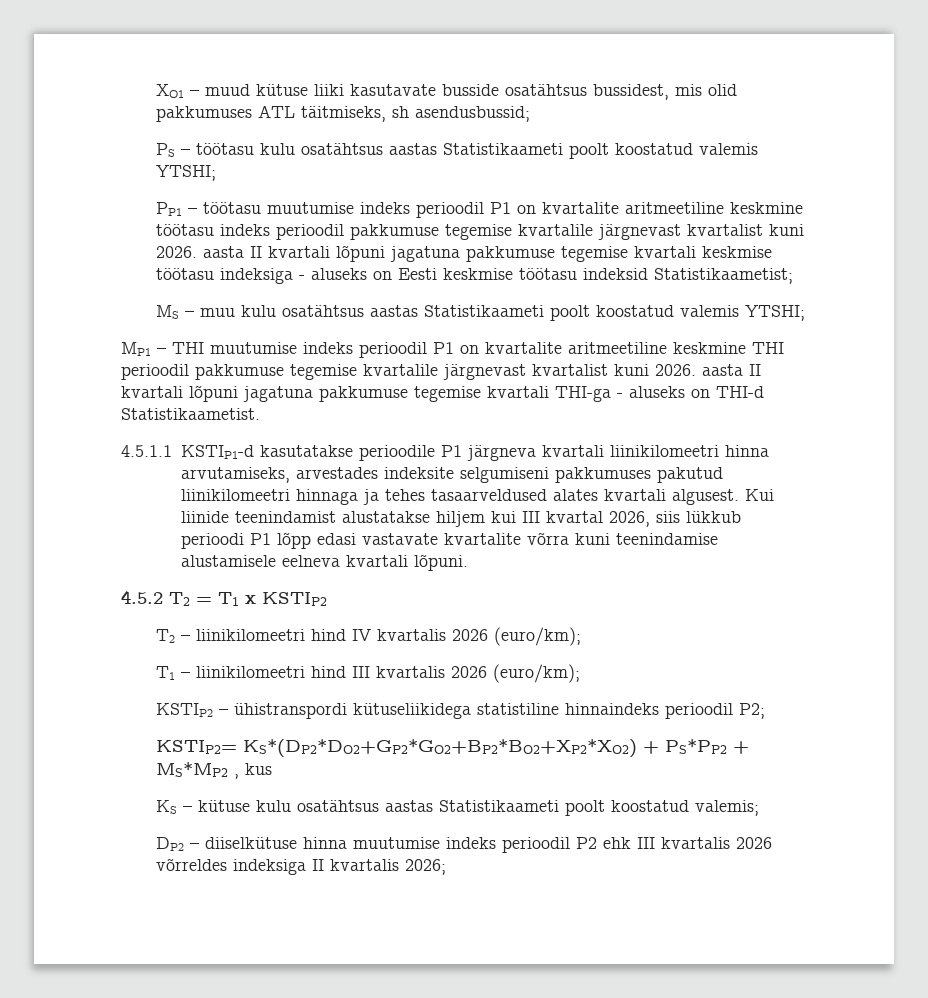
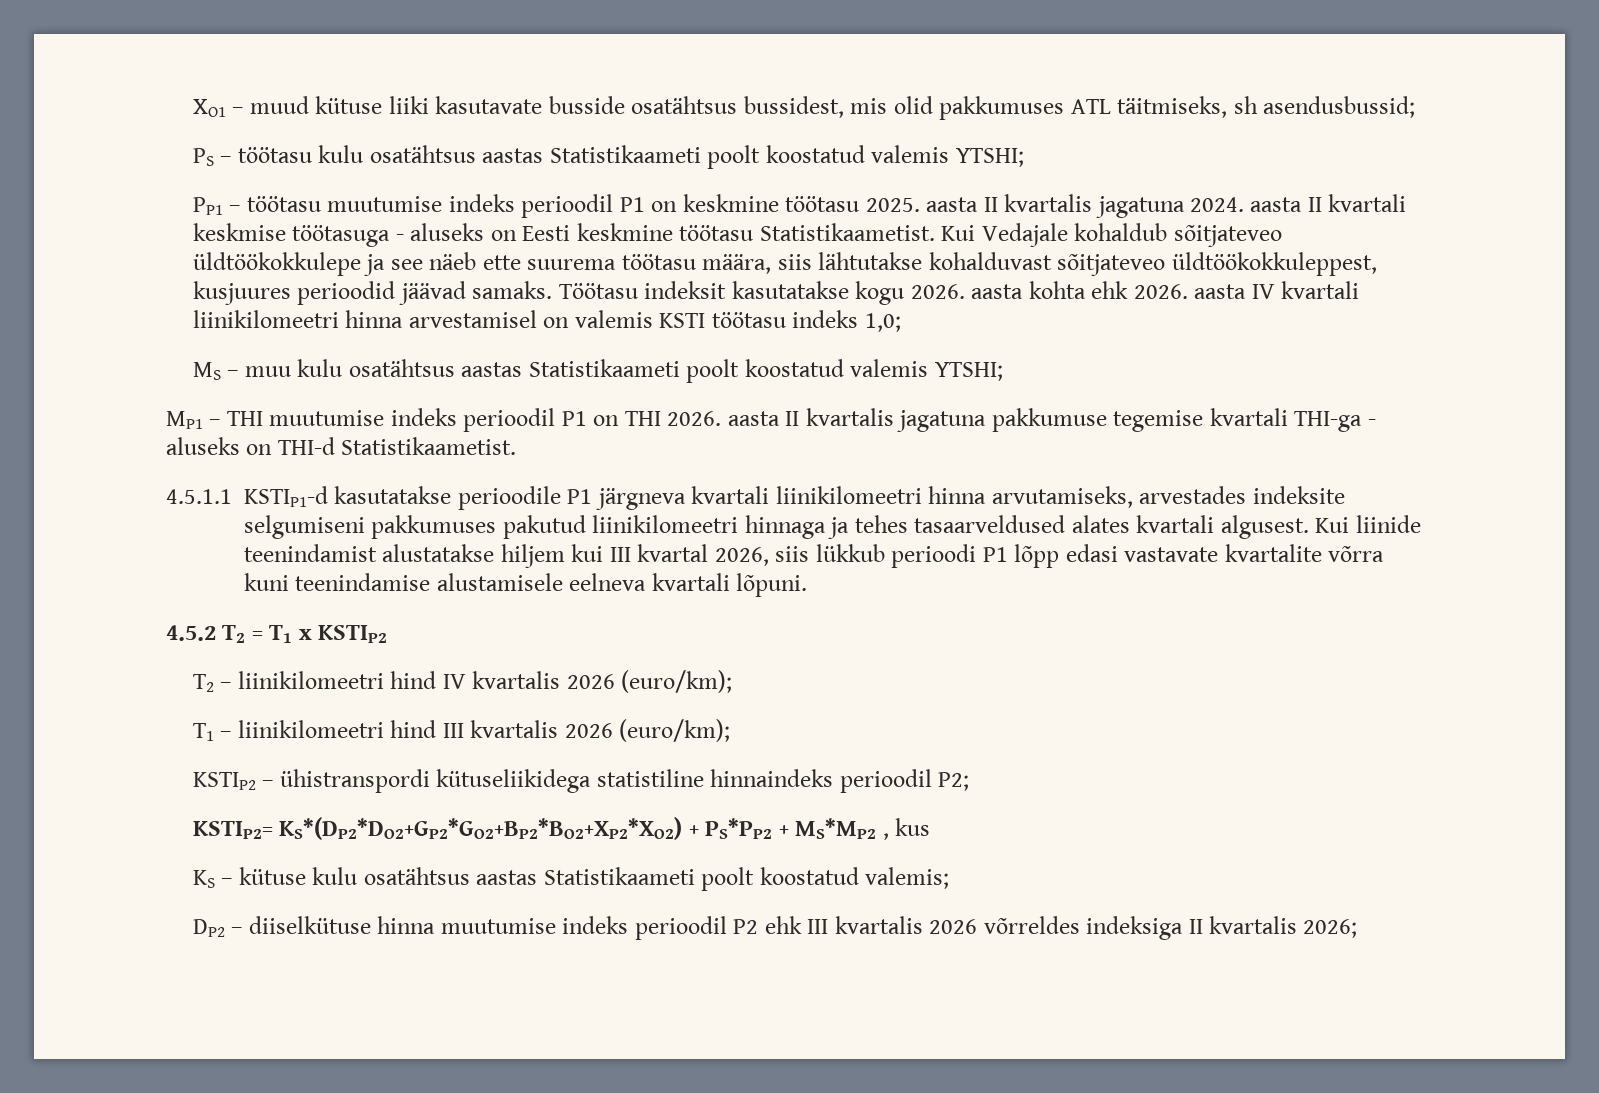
[541,202,803,214] [155,224,804,240] [155,245,772,262] [155,268,793,284] kvartalite aritmeetiline keskmine töötasu indeks perioodil pakkumuse tegemise kvartalile järgnevast kvartalist kuni 2026. aasta II kvartali lõpuni jagatuna pakkumuse tegemise kvartali keskmise töötasu indeksiga - aluseks on Eesti keskmise töötasu indeksid Statistikaametist; -> [682,194,1407,218] [192,223,1282,247] [192,252,1377,276] [192,281,1360,305] [192,310,901,332] keskmine töötasu 2025. aasta II kvartalis jagatuna 2024. aasta II kvartali keskmise töötasuga - aluseks on Eesti keskmine töötasu Statistikaametist. Kui Vedajale kohaldub sõitjateveo üldtöökokkulepe ja see näeb ette suurema töötasu määra, siis lähtutakse kohalduvast sõitjateveo üldtöökokkuleppest, kusjuures perioodid jäävad samaks. Töötasu indeksit kasutatakse kogu 2026. aasta kohta ehk 2026. aasta IV kvartali liinikilomeetri hinna arvestamisel on valemis KSTI töötasu indeks 1,0;
[485,342,784,354] [121,364,761,380] [121,385,238,402] kvartalite aritmeetiline keskmine THI perioodil pakkumuse tegemise kvartalile järgnevast kvartalist kuni 2026. aasta II kvartali lõpuni -> [624,408,894,426] THI 2026. aasta II kvartalis

